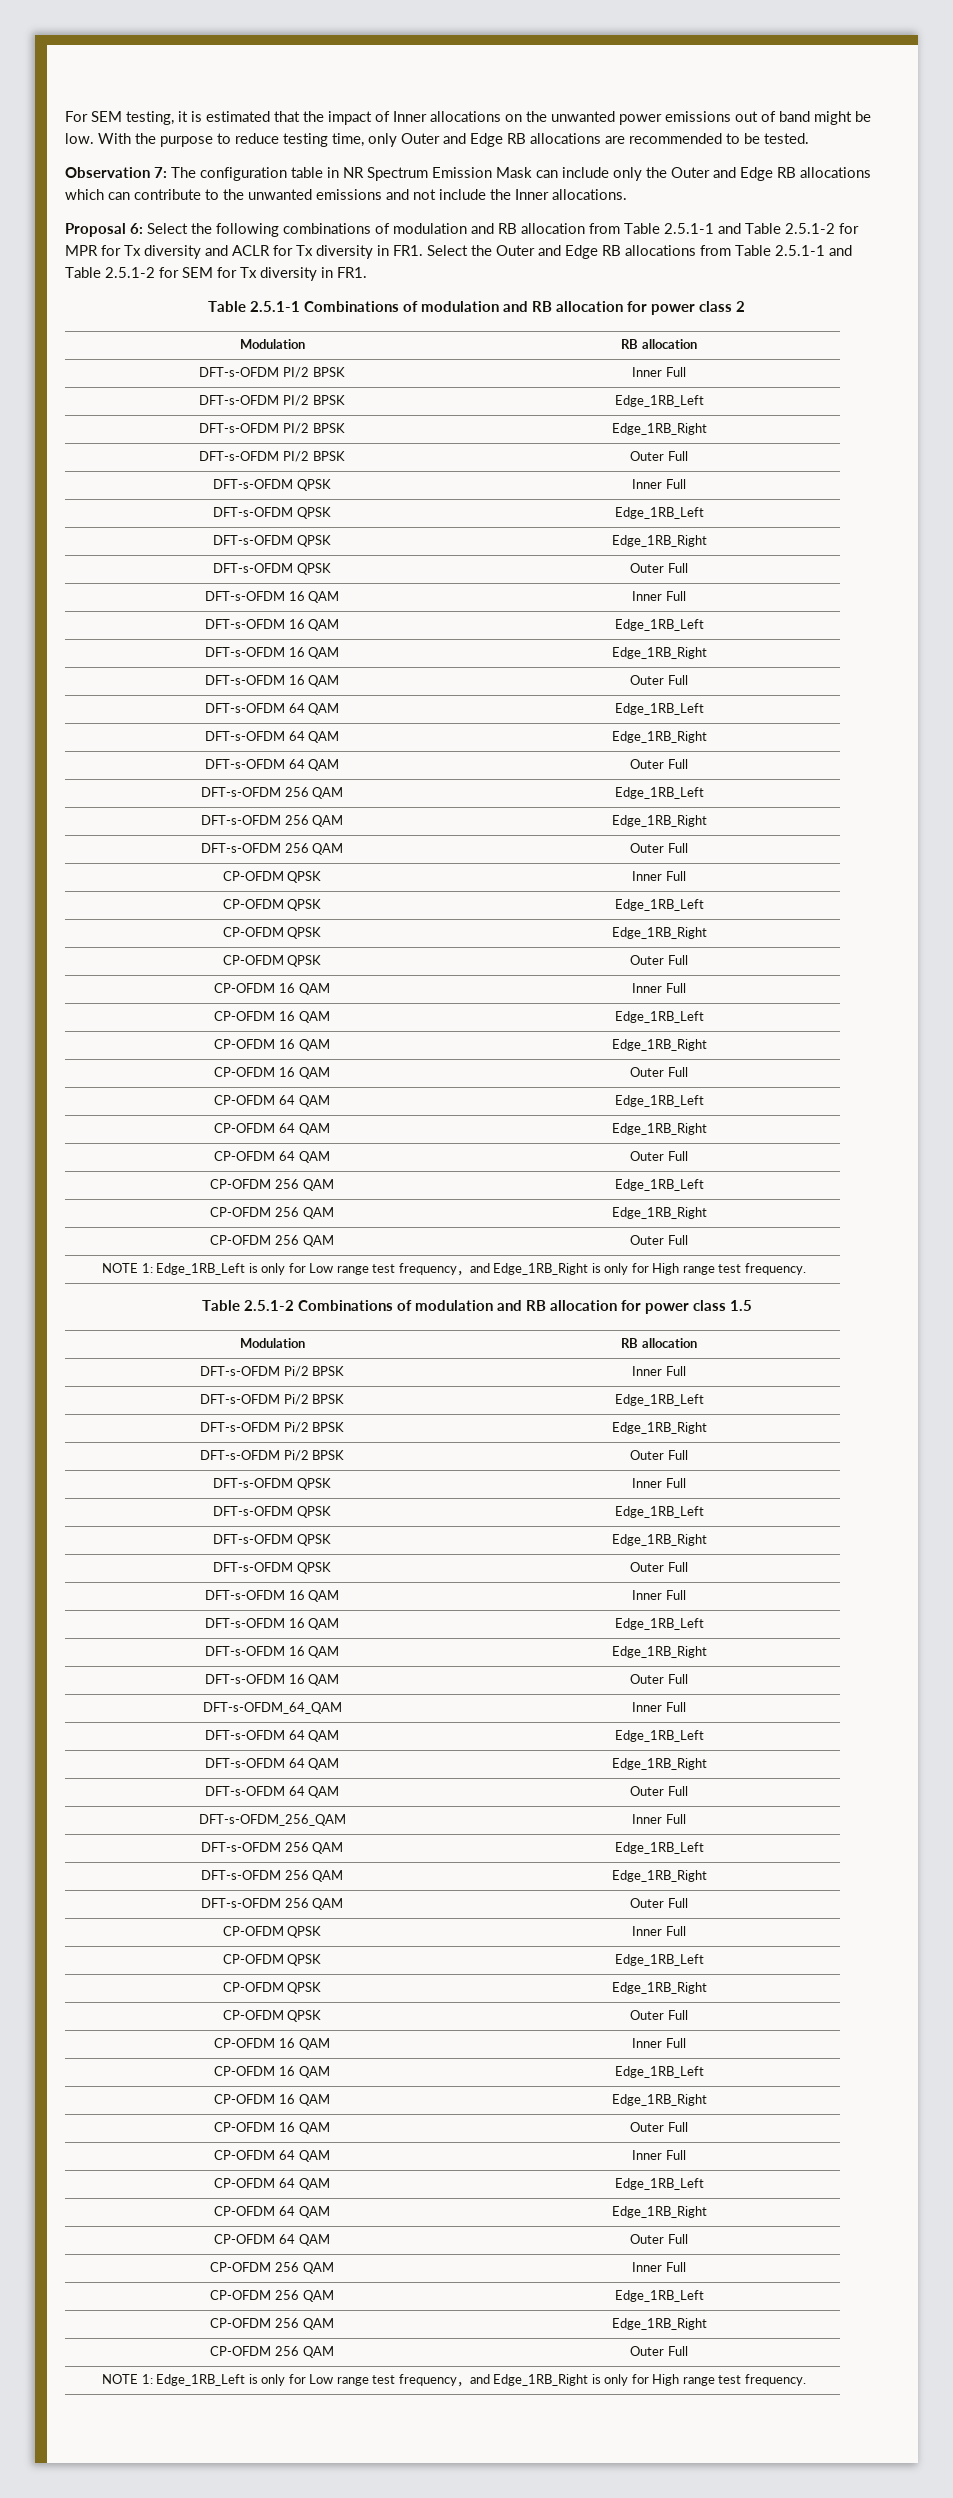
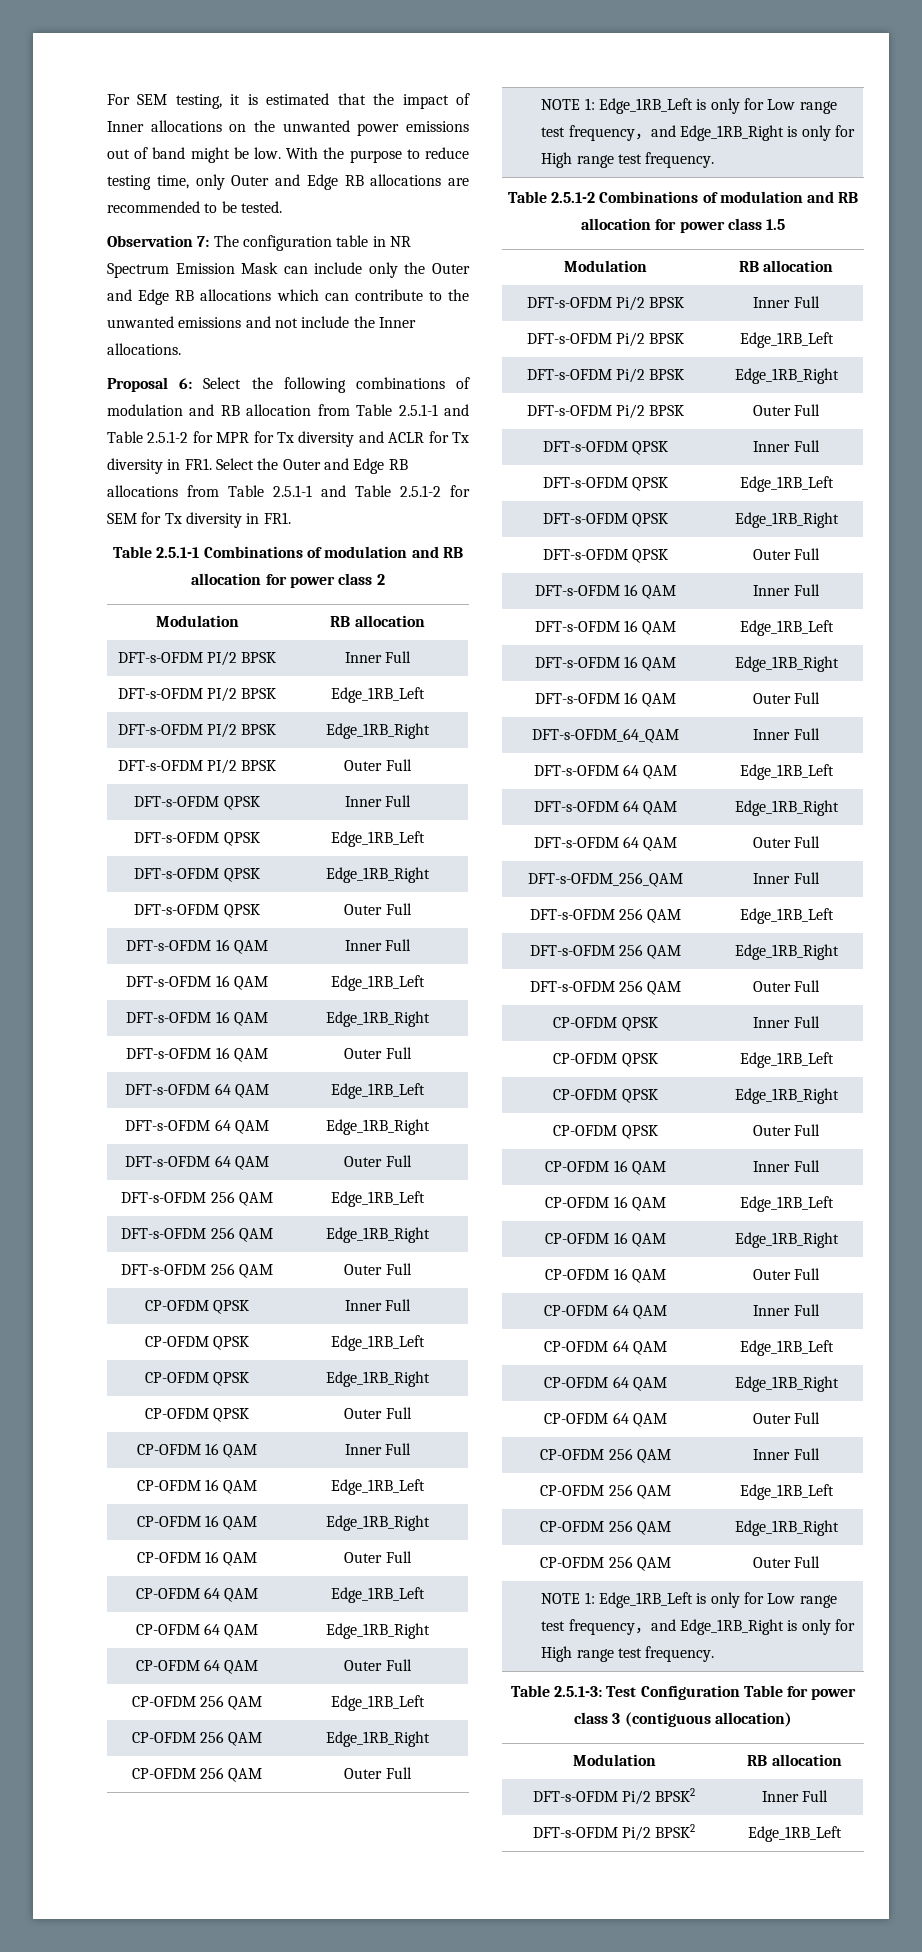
(806, 2380) none -> [510,1685,857,1700] [574,1712,792,1727] [572,1754,656,1766] [747,1754,842,1766] [532,1788,696,1805] [761,1790,829,1802] [532,1824,696,1841] [748,1826,842,1842] // Table 2.5.1-3: Test Configuration Table for power class 3 (contiguous allocation) // Modulation | RB allocation // DFT-s-OFDM Pi/2 BPSK2 | Inner Full // DFT-s-OFDM Pi/2 BPSK2 | Edge_1RB_Left

